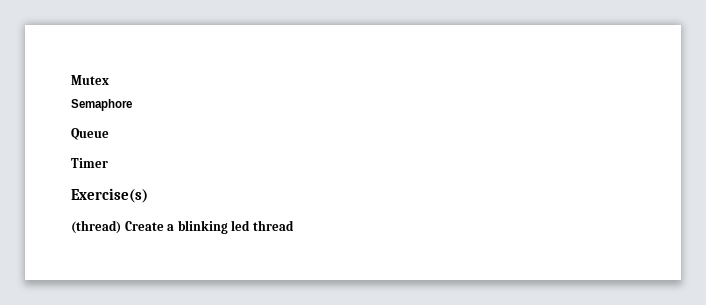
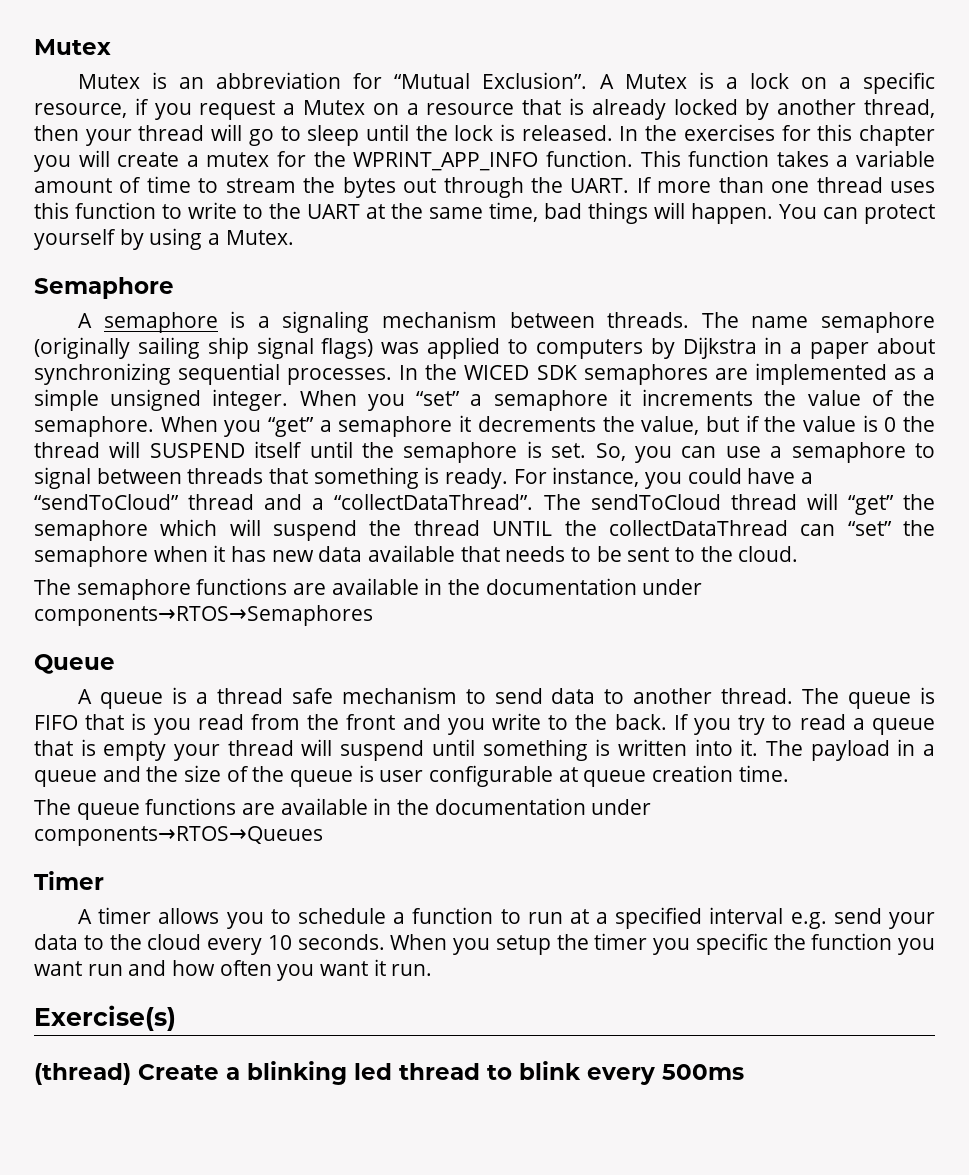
[71,99,132,111] [71,128,109,140] [71,158,108,168] Semaphore // Queue // Timer -> [78,72,935,94] [34,98,935,120] [34,124,936,146] [34,150,936,172] [34,176,935,198] [34,202,936,224] [34,228,294,250] [34,277,174,299] [78,311,935,333] [34,337,935,359] [34,363,936,385] [34,389,936,411] [34,415,935,437] [34,441,935,463] [34,467,814,489] [34,493,935,515] [34,519,936,541] [34,545,799,567] [34,578,703,600] [34,605,373,626] [34,654,115,674] [78,687,936,709] [34,713,936,735] [34,739,935,761] [34,765,789,787] [34,798,652,820] [34,826,323,846] [34,871,104,890] [78,907,935,929] [34,933,935,955] [34,959,433,981] Mutex is an abbreviation for “Mutual Exclusion”. A Mutex is a lock on a specific resource, if you request a Mutex on a resource that is already locked by another thread, then your thread will go to sleep until the lock is released. In the exercises for this chapter you will create a mutex for the WPRINT_APP_INFO function. This function takes a variable amount of time to stream the bytes out through the UART. If more than one thread uses this function to write to the UART at the same time, bad things will happen. You can protect yourself by using a Mutex. // Semaphore // A semaphore is a signaling mechanism between threads. The name semaphore (originally sailing ship signal flags) was applied to computers by Dijkstra in a paper about synchronizing sequential processes. In the WICED SDK semaphores are implemented as a simple unsigned integer. When you “set” a semaphore it increments the value of the semaphore. When you “get” a semaphore it decrements the value, but if the value is 0 the thread will SUSPEND itself until the semaphore is set. So, you can use a semaphore to signal between threads that something is ready. For instance, you could have a “sendToCloud” thread and a “collectDataThread”. The sendToCloud thread will “get” the semaphore which will suspend the thread UNTIL the collectDataThread can “set” the semaphore when it has new data available that needs to be sent to the cloud. // The semaphore functions are available in the documentation under components→RTOS→Semaphores // Queue // A queue is a thread safe mechanism to send data to another thread. The queue is FIFO that is you read from the front and you write to the back. If you try to read a queue that is empty your thread will suspend until something is written into it. The payload in a queue and the size of the queue is user configurable at queue creation time. // The queue functions are available in the documentation under components→RTOS→Queues // Timer // A timer allows you to schedule a function to run at a specified interval e.g. send your data to the cloud every 10 seconds. When you setup the timer you specific the function you want run and how often you want it run.
(294, 225) none -> [487,1061,744,1085] to blink every 500ms

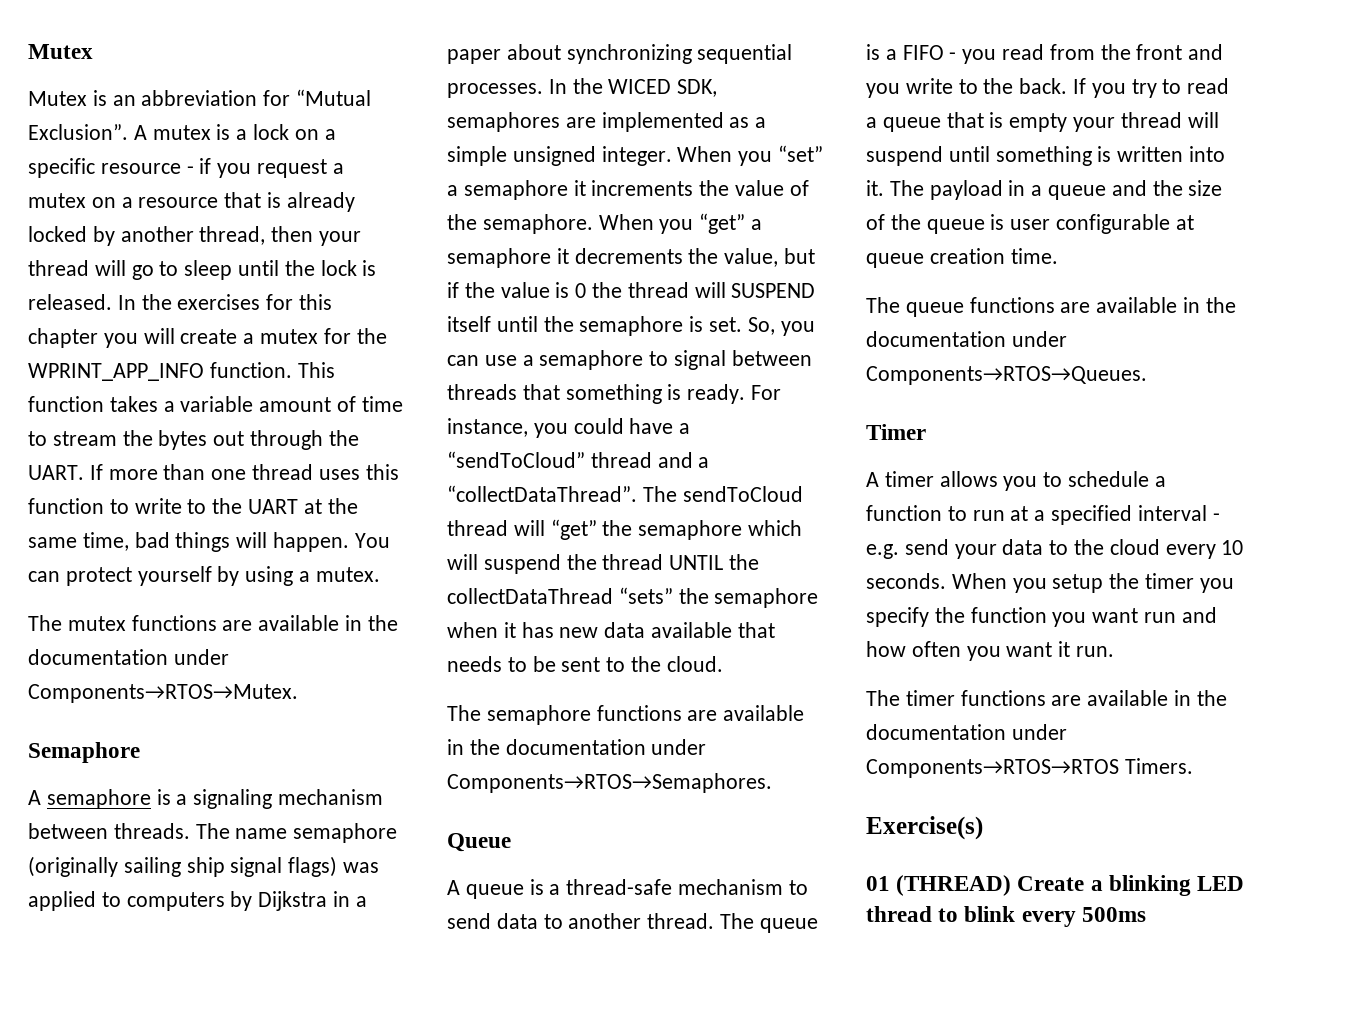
[624,74,687,89] Mutex -> [152,125,211,140] mutex
[34,103,127,118] resource, -> [100,163,194,174] resource -
[302,100,365,115] Mutex -> [28,193,86,208] mutex
[225,230,294,245] Mutex. -> [315,567,380,582] [28,615,398,631] [28,649,229,665] [28,684,298,703] mutex. // The mutex functions are available in the documentation under Components→RTOS→Mutex.
[536,365,577,380] SDK -> [677,79,718,97] SDK,
[800,521,892,536] can “set” -> [618,587,673,604] “sets”
[34,605,373,626] components→RTOS→Semaphores -> [447,773,772,793] Components→RTOS→Semaphores.
[216,688,333,704] thread safe -> [566,879,673,895] thread-safe
[34,713,147,730] FIFO that is -> [885,45,957,60] a FIFO -
[34,826,323,846] components→RTOS→Queues -> [866,366,1147,385] Components→RTOS→Queues.
(784, 915) none -> [1212,513,1220,521] -
[695,933,768,955] specific -> [866,607,929,627] specify
(433, 970) none -> [866,690,1227,706] [866,724,1067,740] [866,758,1193,778] // The timer functions are available in the documentation under Components→RTOS→RTOS Timers.
[34,1063,131,1085] (thread) -> [866,875,1012,896] 01 (THREAD)
[354,1063,392,1080] led -> [1197,876,1245,891] LED

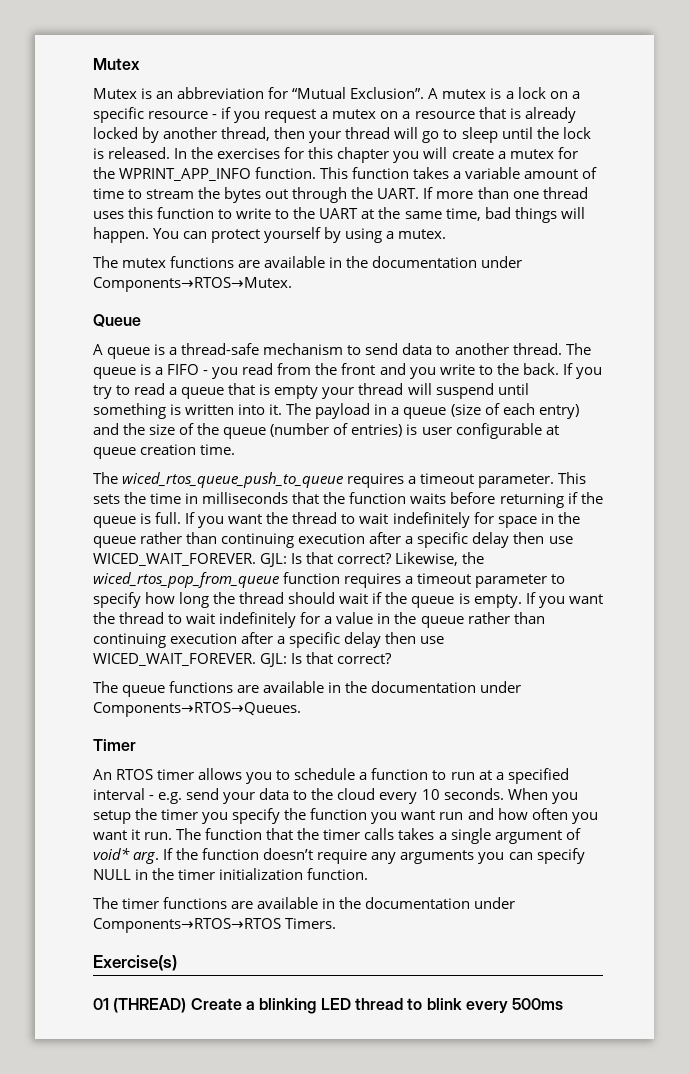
[28,742,140,763] [28,789,384,809] [28,823,398,843] [28,856,380,877] [28,891,367,911] [447,44,793,64] [447,78,718,98] [447,112,767,132] [447,145,824,166] [447,180,809,200] [447,213,763,234] [447,248,816,268] [447,282,816,298] [447,316,815,336] [447,350,812,370] [447,384,782,404] [447,418,691,438] [447,451,710,468] [447,485,803,502] [447,519,803,540] [447,554,760,574] [447,587,819,608] [447,622,775,638] [447,656,723,672] [447,705,805,725] [447,739,707,755] [447,773,772,793] // Semaphore // A semaphore is a signaling mechanism between threads. The name semaphore (originally sailing ship signal flags) was applied to computers by Dijkstra in a paper about synchronizing sequential processes. In the WICED SDK, semaphores are implemented as a simple unsigned integer. When you “set” a semaphore it increments the value of the semaphore. When you “get” a semaphore it decrements the value, but if the value is 0 the thread will SUSPEND itself until the semaphore is set. So, you can use a semaphore to signal between threads that something is ready. For instance, you could have a “sendToCloud” thread and a “collectDataThread”. The sendToCloud thread will “get” the semaphore which will suspend the thread UNTIL the collectDataThread “sets” the semaphore when it has new data available that needs to be sent to the cloud. // The semaphore functions are available in the documentation under Components→RTOS→Semaphores. -> (292, 284) none
(1107, 192) none -> [450,403,579,419] (size of each entry)
(985, 226) none -> [270,423,403,437] (number of entries)
(1058, 256) none -> [93,472,587,488] [93,492,603,508] [93,512,580,528] [93,532,573,548] [93,552,485,567] [93,572,566,588] [93,592,603,608] [93,612,545,628] [93,632,445,648] [93,652,393,667] // The wiced_rtos_queue_push_to_queue requires a timeout parameter. This sets the time in milliseconds that the function waits before returning if the queue is full. If you want the thread to wait indefinitely for space in the queue rather than continuing execution after a specific delay then use WICED_WAIT_FOREVER. GJL: Is that correct? Likewise, the wiced_rtos_pop_from_queue function requires a timeout parameter to specify how long the thread should wait if the queue is empty. If you want the thread to wait indefinitely for a value in the queue rather than continuing execution after a specific delay then use WICED_WAIT_FOREVER. GJL: Is that correct?
[866,472,879,487] A -> [93,769,154,780] An RTOS
(1115, 651) none -> [176,828,581,844] [93,848,585,864] [93,868,369,880] The function that the timer calls takes a single argument of void* arg. If the function doesn’t require any arguments you can specify NULL in the timer initialization function.

